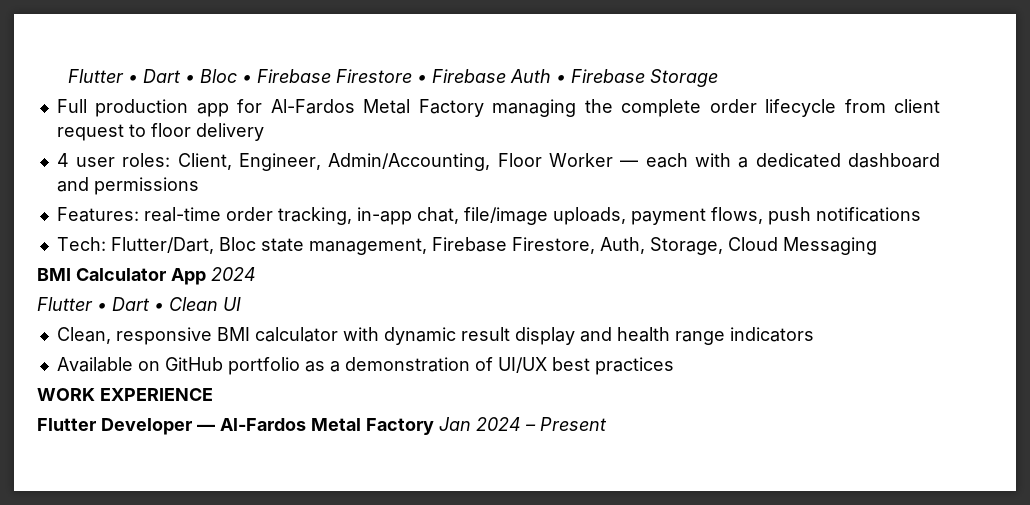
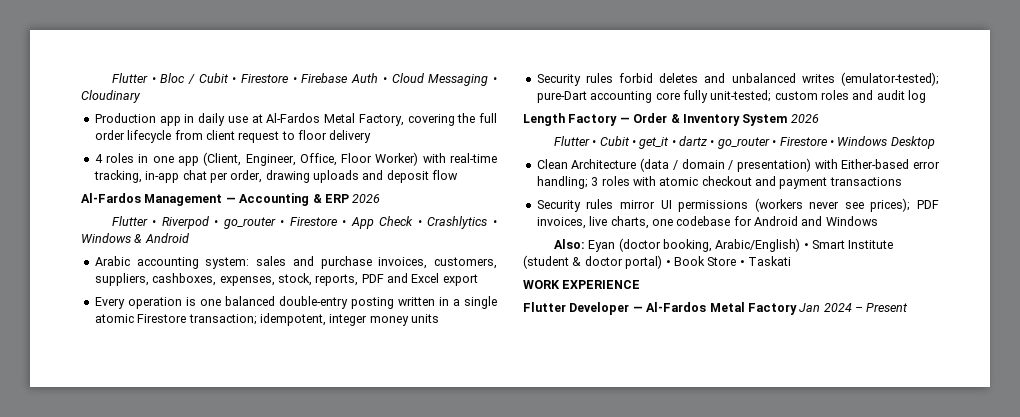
[67,69,331,83] Flutter • Dart • Bloc • Firebase -> [111,73,237,84] Flutter • Bloc / Cubit •
[570,69,718,87] [56,99,702,117] Firebase Storage // Full production app for Al-Fardos Metal Factory managing the complete -> [391,73,498,86] [81,90,141,103] [94,113,497,126] Cloud Messaging • Cloudinary // Production app in daily use at Al-Fardos Metal Factory, covering the full
[76,153,940,171] [56,177,199,195] [56,207,921,225] [56,237,877,255] [37,267,256,285] [37,297,241,311] [56,327,814,345] [56,357,674,375] user roles: Client, Engineer, Admin/Accounting, Floor Worker — each with a dedicated dashboard and permissions // Features: real-time order tracking, in-app chat, file/image uploads, payment flows, push notifications // Tech: Flutter/Dart, Bloc state management, Firebase Firestore, Auth, Storage, Cloud Messaging // BMI Calculator App 2024 // Flutter • Dart • Clean UI // Clean, responsive BMI calculator with dynamic result display and health range indicators // Available on GitHub portfolio as a demonstration of UI/UX best practices -> [106,152,498,166] [93,170,459,183] [81,193,381,206] [111,216,497,229] [81,233,189,243] [94,256,497,269] [94,273,478,286] [94,296,497,309] [94,313,439,326] [536,72,939,86] [536,90,927,103] [523,113,819,126] [553,136,935,149] [536,158,941,172] [536,176,902,189] [536,198,939,212] [536,216,878,229] [553,238,894,252] [523,255,791,269] roles in one app (Client, Engineer, Office, Floor Worker) with real-time tracking, in-app chat per order, drawing uploads and deposit flow // Al-Fardos Management — Accounting & ERP 2026 // Flutter • Riverpod • go_router • Firestore • App Check • Crashlytics • Windows & Android // Arabic accounting system: sales and purchase invoices, customers, suppliers, cashboxes, expenses, stock, reports, PDF and Excel export // Every operation is one balanced double-entry posting written in a single atomic Firestore transaction; idempotent, integer money units // Security rules forbid deletes and unbalanced writes (emulator-tested); pure-Dart accounting core fully unit-tested; custom roles and audit log // Length Factory — Order & Inventory System 2026 // Flutter • Cubit • get_it • dartz • go_router • Firestore • Windows Desktop // Clean Architecture (data / domain / presentation) with Either-based error handling; 3 roles with atomic checkout and payment transactions // Security rules mirror UI permissions (workers never see prices); PDF invoices, live charts, one codebase for Android and Windows // Also: Eyan (doctor booking, Arabic/English) • Smart Institute (student & doctor portal) • Book Store • Taskati

